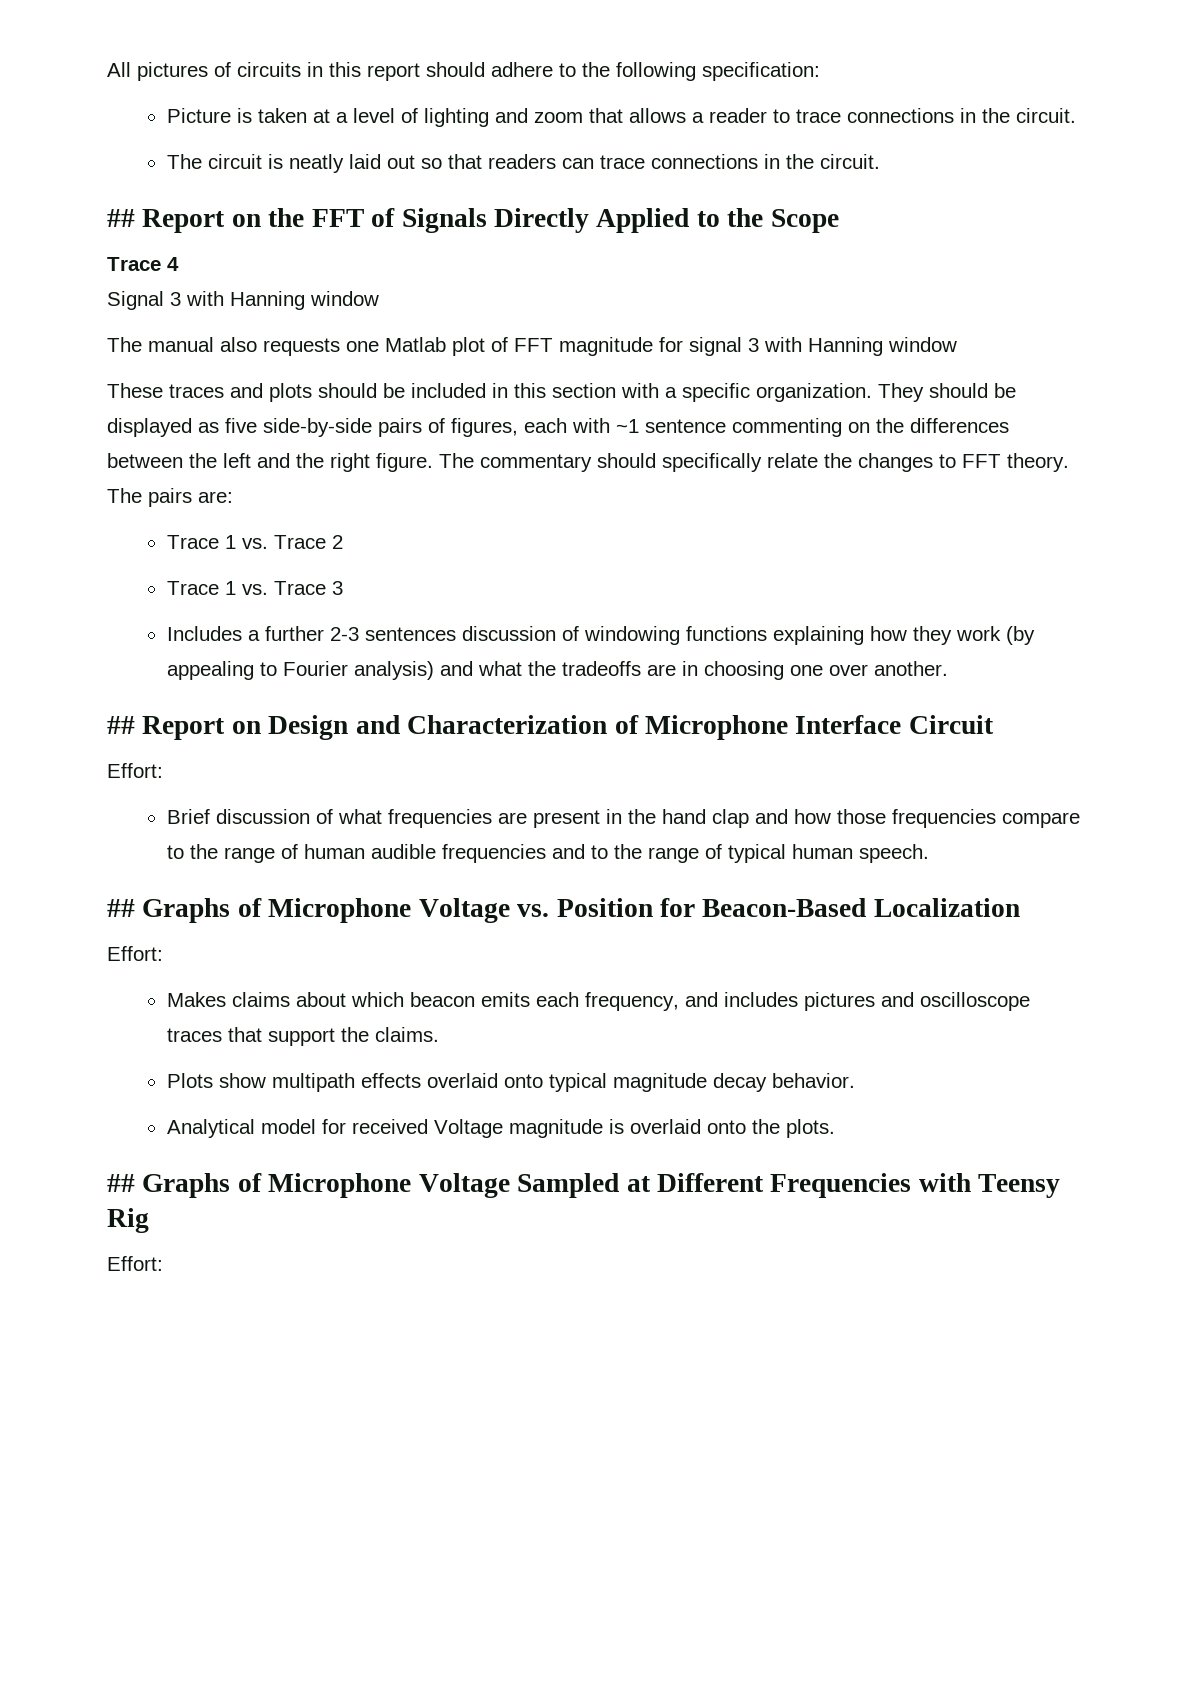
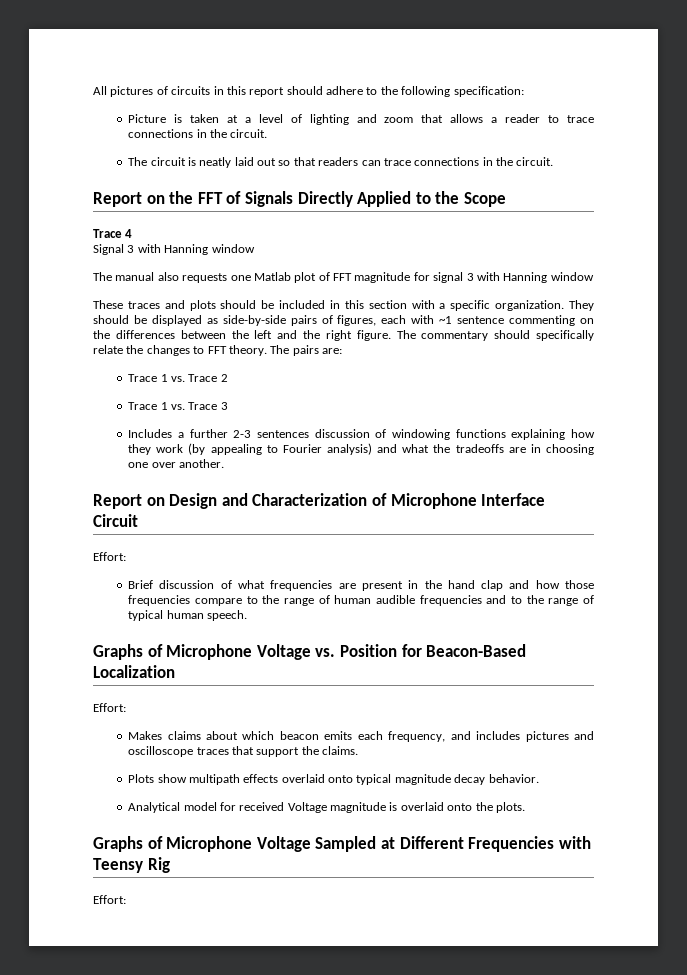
[107,209,135,227] ## -> (554, 161) none
[225,418,257,433] five -> (218, 321) none
[107,716,135,734] ## -> (224, 463) none
[107,899,135,917] ## -> (247, 615) none
[107,1174,135,1192] ## -> (525, 807) none

